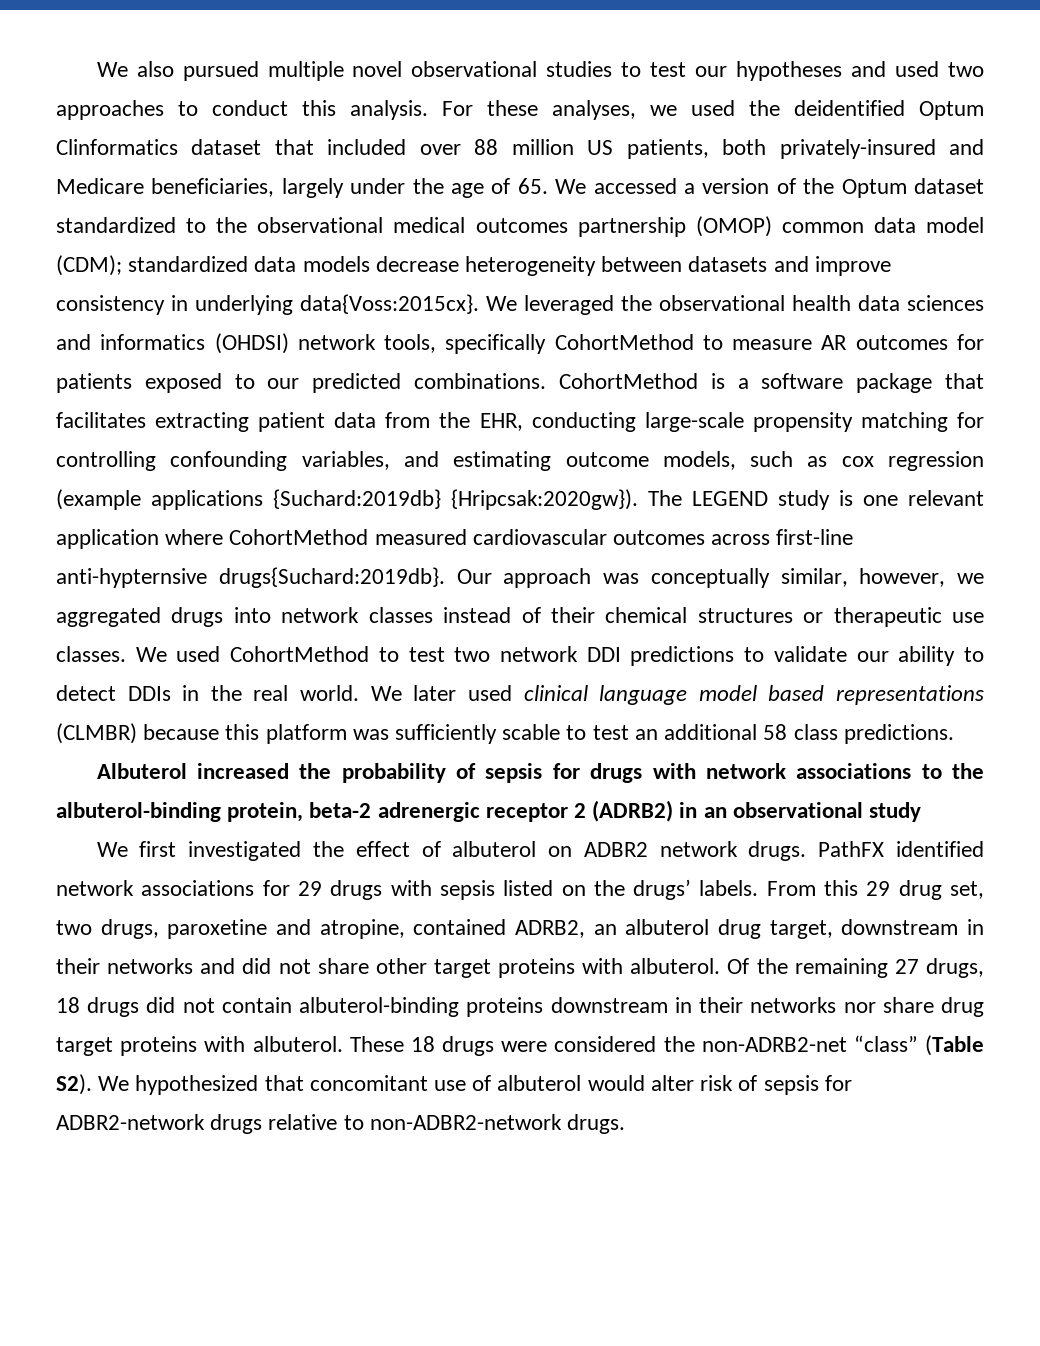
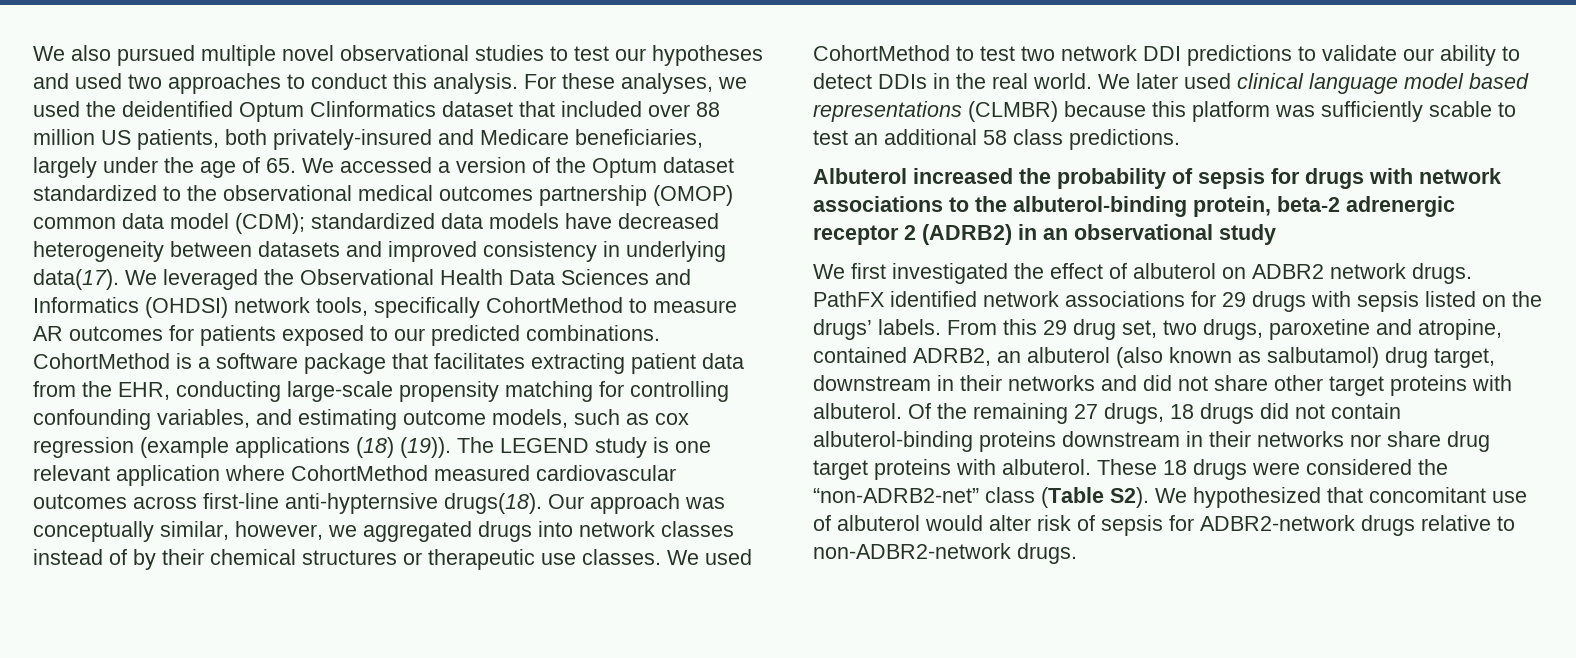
[375,256,459,272] decrease -> [565,213,719,229] have decreased
[814,256,891,276] improve -> [388,241,477,262] improved
[300,294,479,314] data{Voss:2015cx}. -> [33,269,119,290] data(17).
[659,295,984,311] [56,334,206,350] observational health data sciences and informatics -> [300,269,691,285] [33,297,139,313] Observational Health Data Sciences and Informatics
[273,489,638,510] {Suchard:2019db} {Hripcsak:2020gw}). -> [356,437,451,458] (18) (19)).
[218,567,445,588] drugs{Suchard:2019db}. -> [444,493,542,514] drugs(18).
(541, 615) none -> [133,549,156,570] by
(710, 927) none -> [1116,347,1379,368] (also known as salbutamol)
[701,1035,918,1052] non-ADRB2-net “class” -> [813,487,1035,503] “non-ADRB2-net” class

